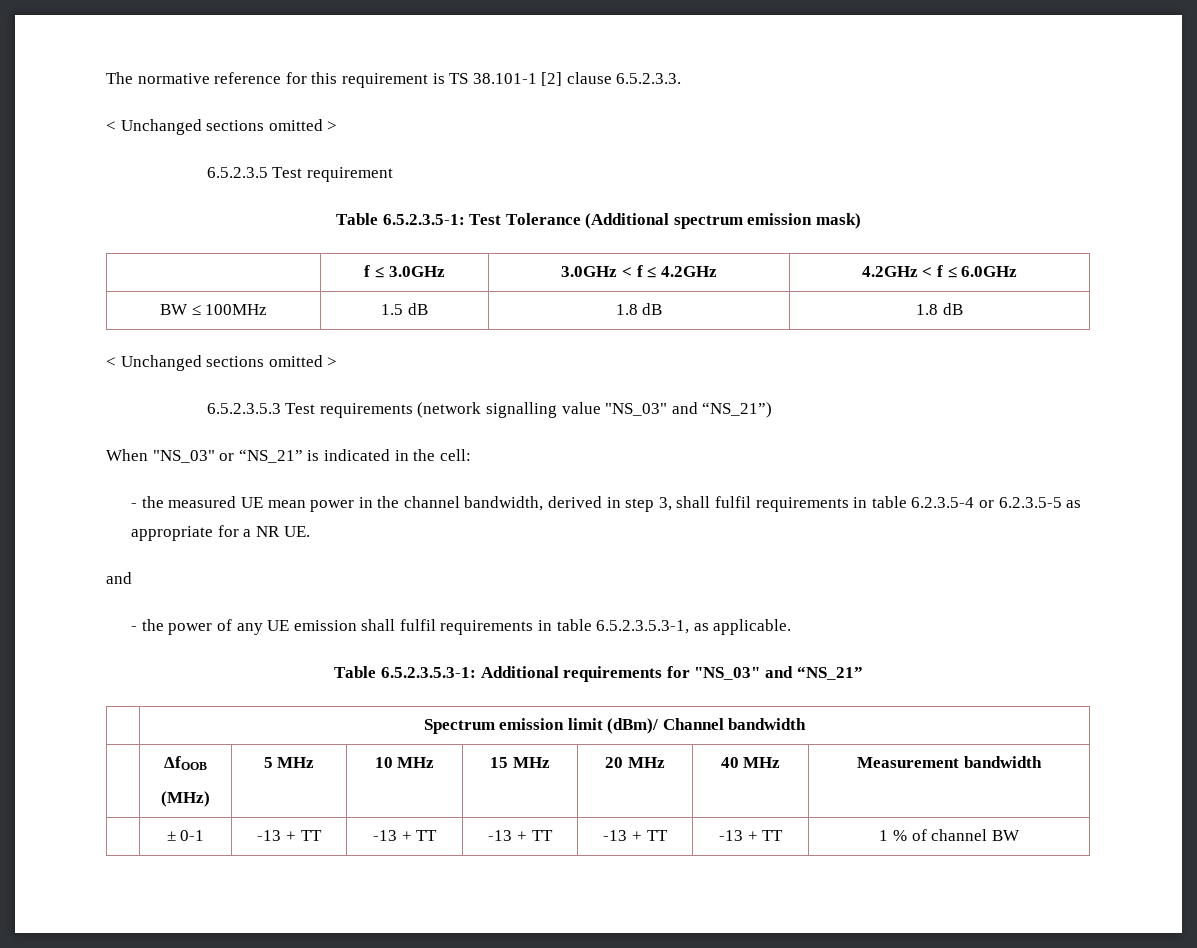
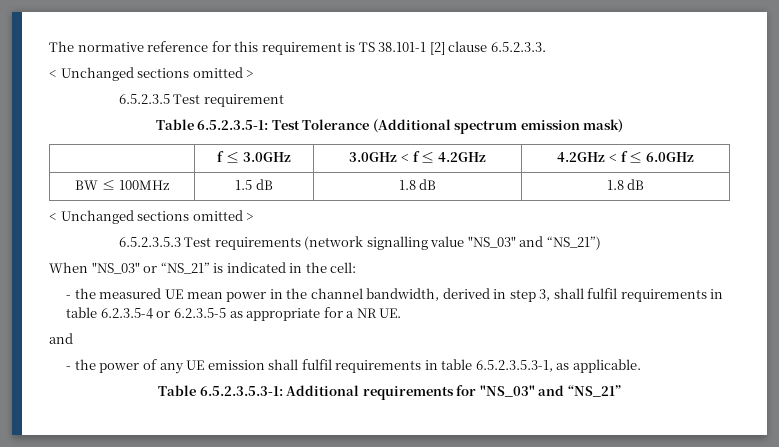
[423,718,807,734] [164,756,207,770] [161,791,210,807] [263,757,315,768] [374,757,435,768] [490,757,550,768] [605,757,665,768] [720,757,781,768] [857,756,1042,768] [166,830,205,841] [257,830,322,841] [372,830,438,841] [488,830,553,841] [603,830,668,841] [718,830,784,841] [879,829,1020,841] // | Spectrum emission limit (dBm)/ Channel bandwidth // | ΔfOOB // (MHz) | 5 MHz | 10 MHz | 15 MHz | 20 MHz | 40 MHz | Measurement bandwidth // | ± 0-1 | -13 + TT | -13 + TT | -13 + TT | -13 + TT | -13 + TT | 1 % of channel BW -> (621, 391) none

